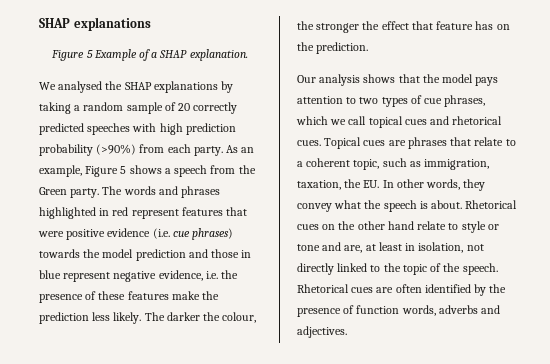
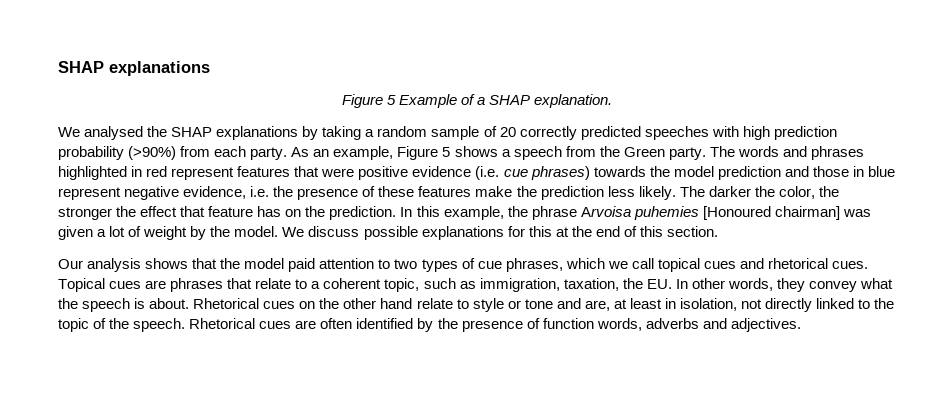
[222,312,257,323] colour, -> [778,186,815,199] color,
(369, 48) none -> [400,206,871,220] [58,226,718,240] In this example, the phrase Arvoisa puhemies [Honoured chairman] was given a lot of weight by the model. We discuss possible explanations for this at the end of this section.
[475,77,499,86] pays -> [288,258,316,272] paid

